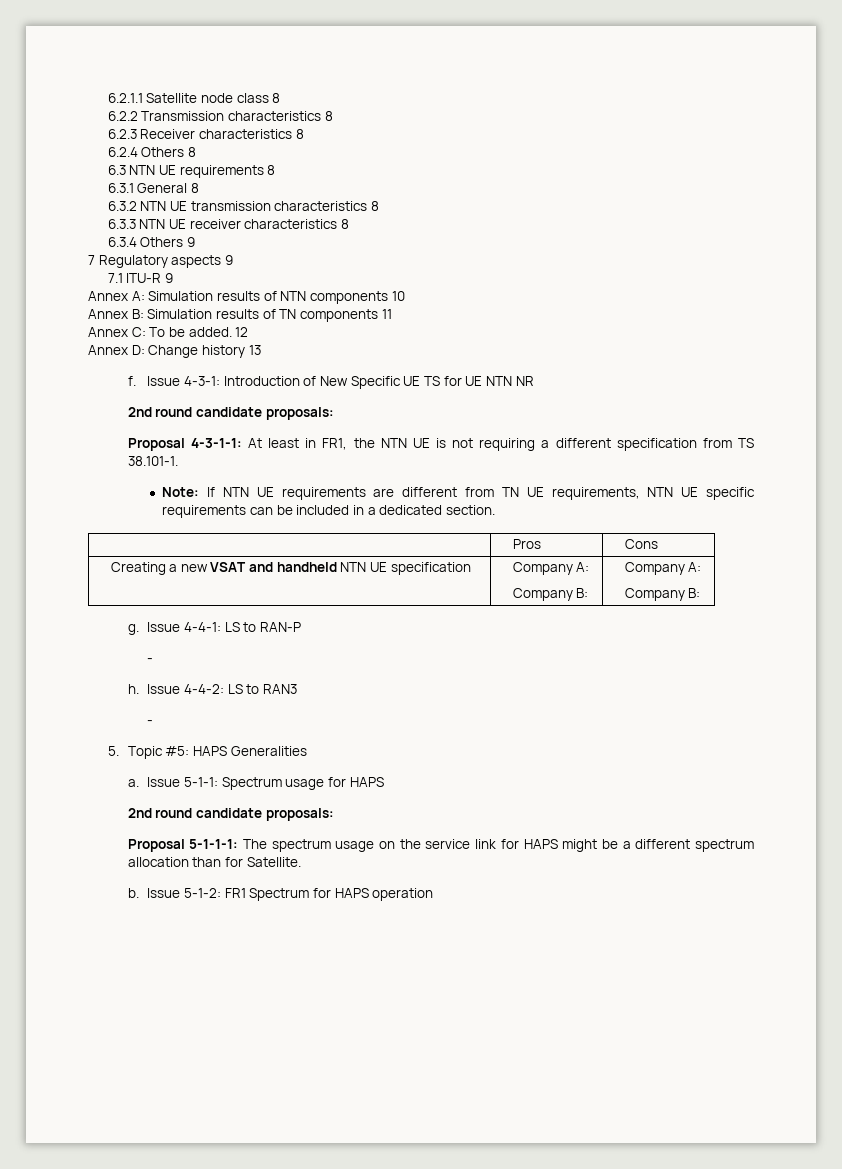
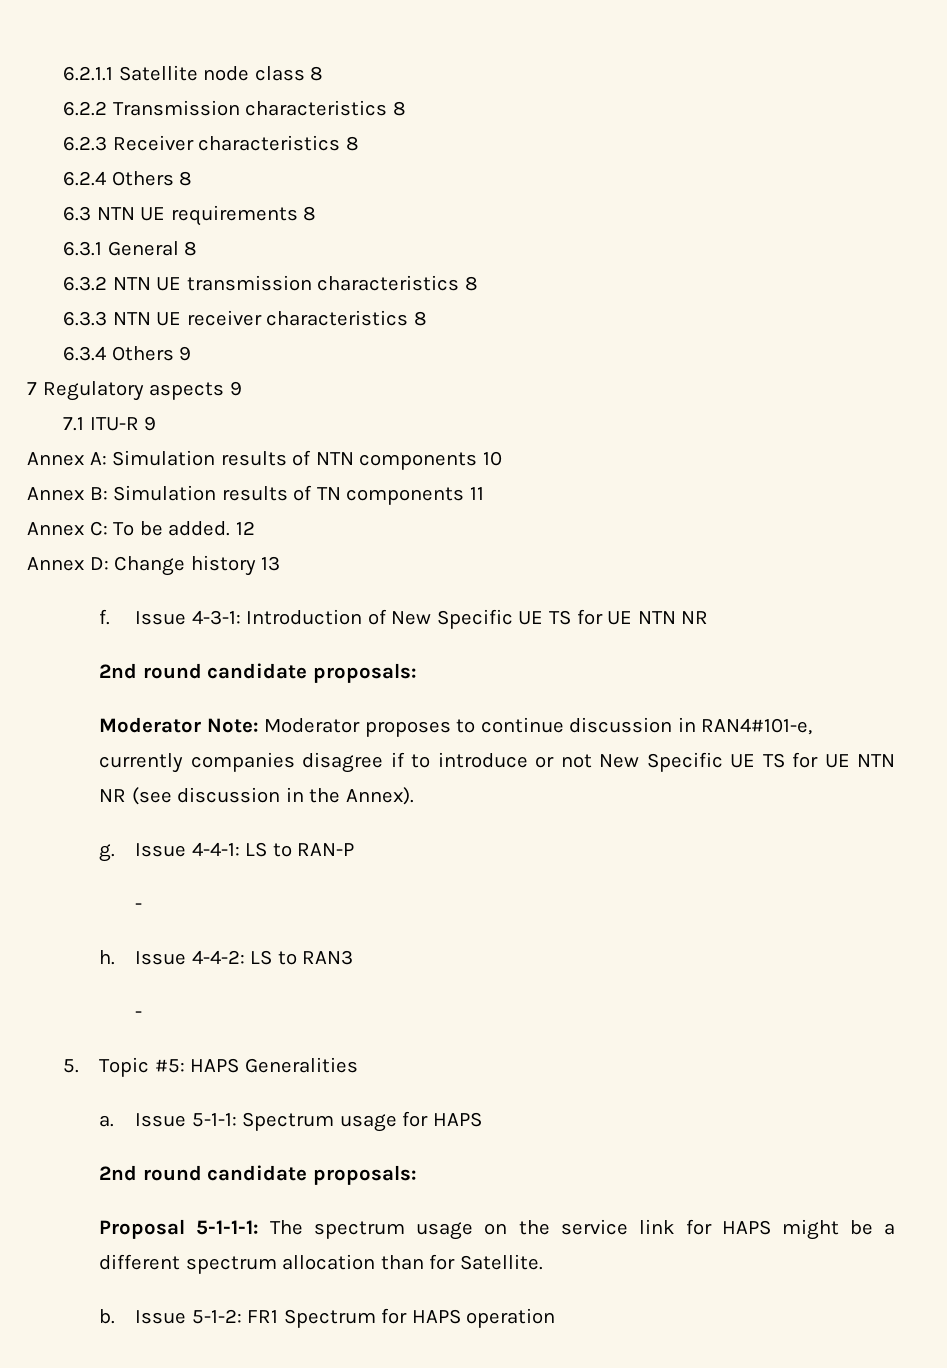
[127,438,754,451] [127,456,178,466] [162,487,756,500] [162,505,495,518] [512,539,541,549] [624,539,658,549] [110,562,471,575] [512,562,590,575] [512,588,589,601] [624,562,702,575] [624,588,701,601] Proposal 4-3-1-1: At least in FR1, the NTN UE is not requiring a different specification from TS 38.101-1. // Note: If NTN UE requirements are different from TN UE requirements, NTN UE specific requirements can be included in a dedicated section. // | Pros | Cons // Creating a new VSAT and handheld NTN UE specification | Company A: // Company B: | Company A: // Company B: -> [99,717,813,737] [99,752,895,773] [99,787,414,805] Moderator Note: Moderator proposes to continue discussion in RAN4#101-e, currently companies disagree if to introduce or not New Specific UE TS for UE NTN NR (see discussion in the Annex).

